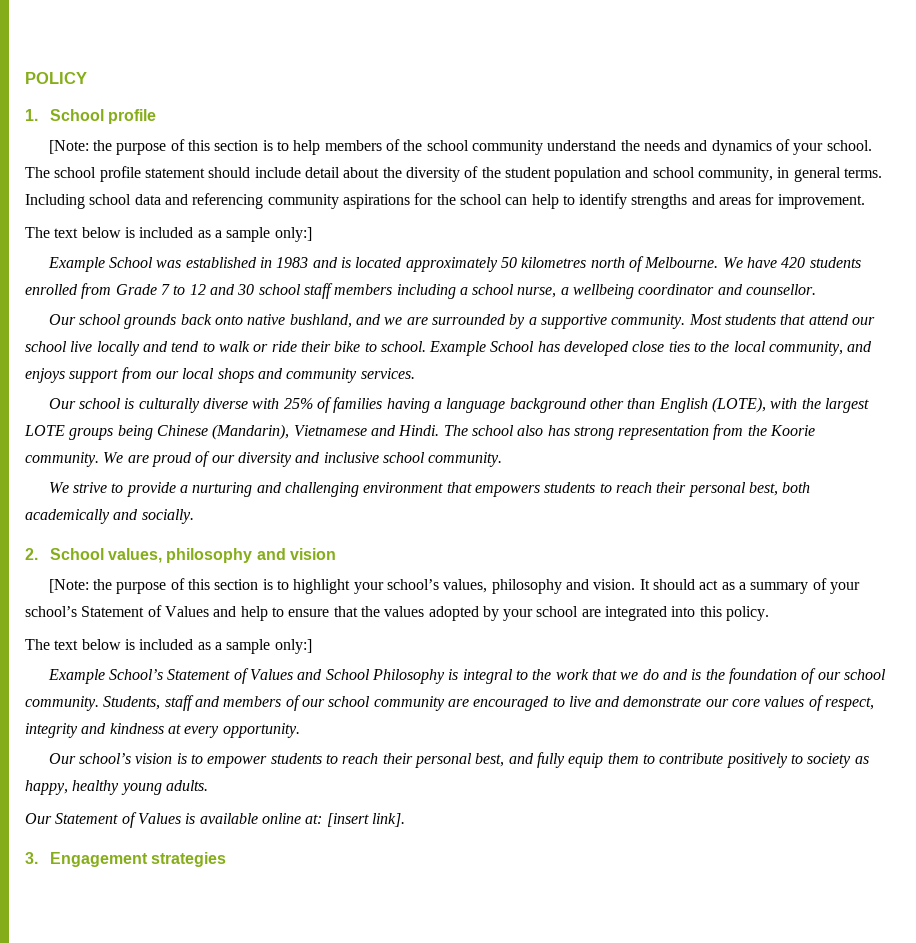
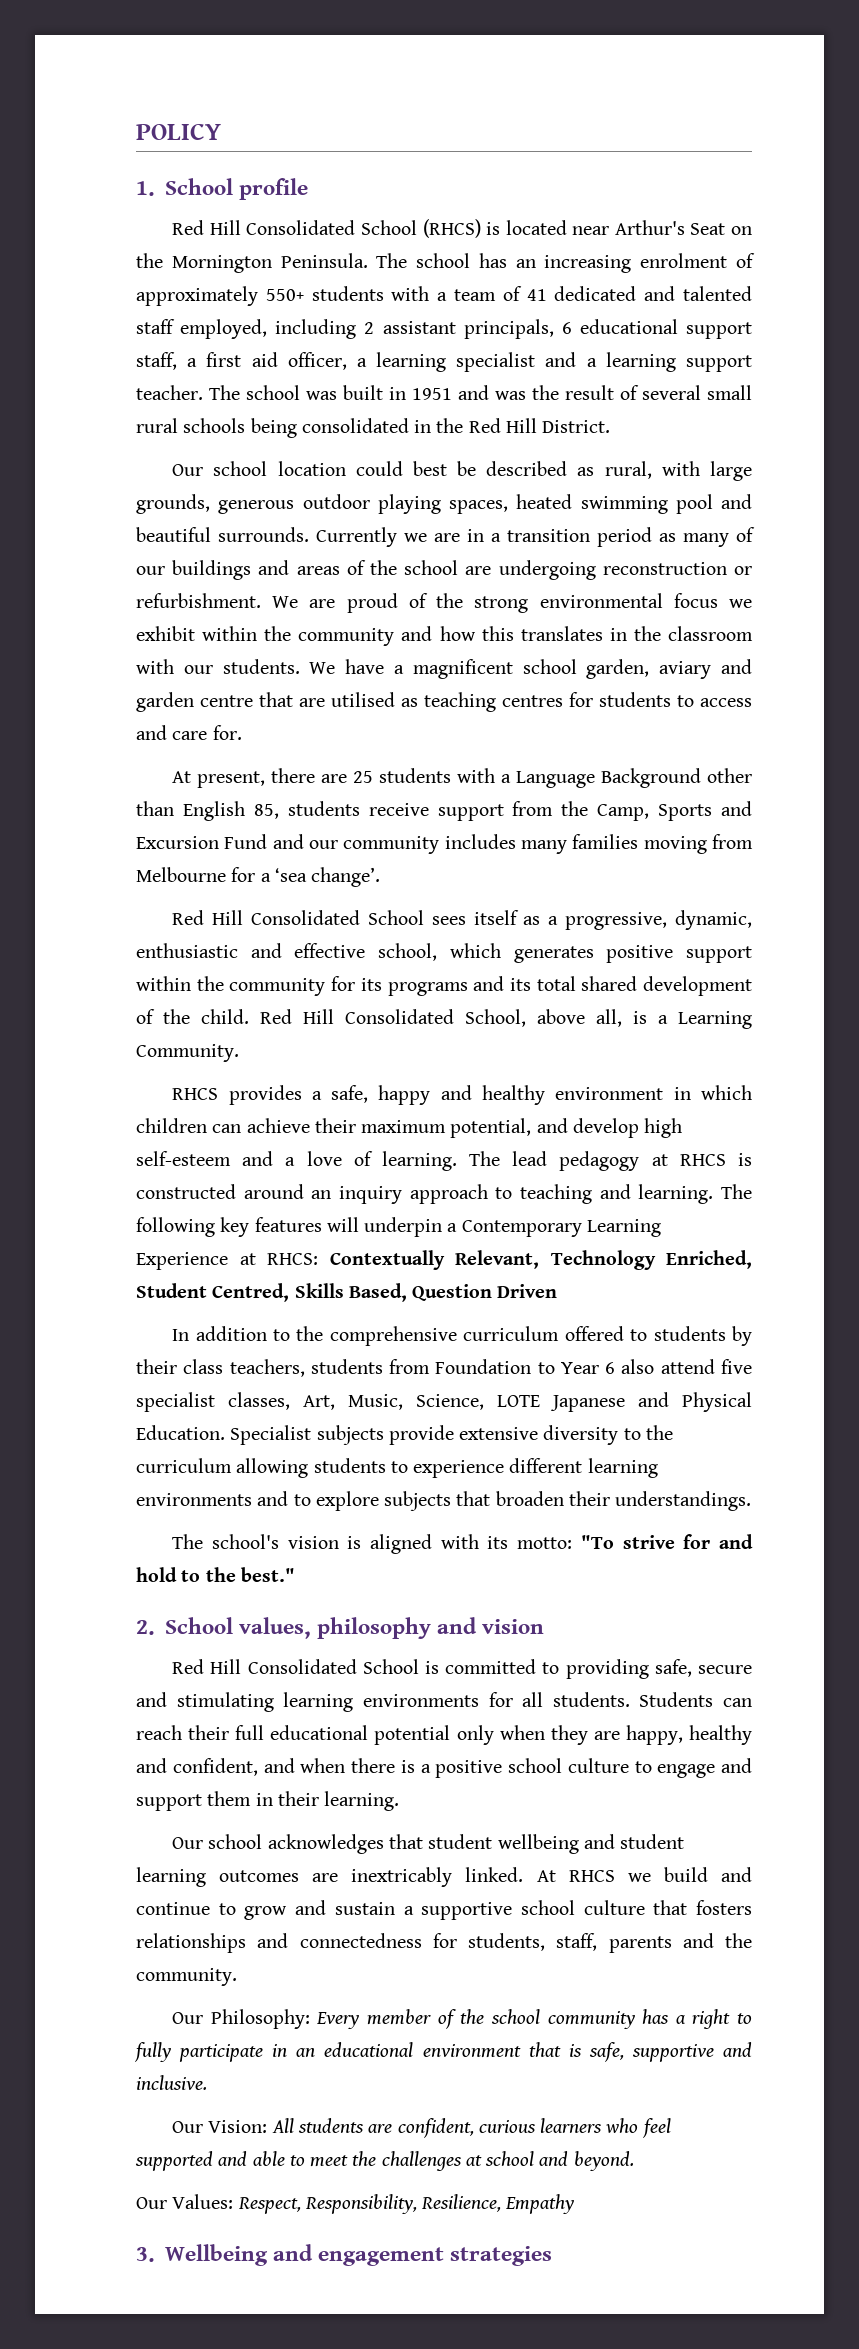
[48,139,872,155] [25,166,883,182] [25,193,865,209] [25,227,312,242] [47,256,861,272] [25,283,817,299] [48,314,875,329] [25,341,873,356] [25,367,415,383] [48,397,869,413] [24,424,816,440] [25,451,503,467] [48,482,811,497] [25,509,194,524] [Note: the purpose of this section is to help members of the school community understand the needs and dynamics of your school. The school profile statement should include detail about the diversity of the student population and school community, in general terms. Including school data and referencing community aspirations for the school can help to identify strengths and areas for improvement. // The text below is included as a sample only:] // Example School was established in 1983 and is located approximately 50 kilometres north of Melbourne. We have 420 students enrolled from Grade 7 to 12 and 30 school staff members including a school nurse, a wellbeing coordinator and counsellor. // Our school grounds back onto native bushland, and we are surrounded by a supportive community. Most students that attend our school live locally and tend to walk or ride their bike to school. Example School has developed close ties to the local community, and enjoys support from our local shops and community services. // Our school is culturally diverse with 25% of families having a language background other than English (LOTE), with the largest LOTE groups being Chinese (Mandarin), Vietnamese and Hindi. The school also has strong representation from the Koorie community. We are proud of our diversity and inclusive school community. // We strive to provide a nurturing and challenging environment that empowers students to reach their personal best, both academically and socially. -> [172,219,753,238] [136,253,755,273] [136,286,752,306] [136,319,752,339] [136,352,752,372] [136,385,752,400] [136,418,611,438] [172,461,752,481] [136,494,752,514] [136,527,755,547] [136,560,752,580] [136,593,752,613] [136,626,754,646] [136,659,752,679] [136,692,752,712] [136,725,242,740] [172,768,752,788] [136,801,752,821] [136,834,753,854] [136,867,381,887] [172,910,753,930] [136,943,752,963] [136,976,752,996] [136,1009,752,1029] [136,1044,239,1062] [172,1085,752,1105] [136,1118,683,1138] [136,1151,753,1171] [136,1184,753,1204] [136,1217,661,1237] [136,1250,752,1270] [136,1283,558,1302] [172,1326,752,1346] [136,1359,752,1377] [136,1392,752,1412] [136,1425,673,1445] [136,1458,658,1478] [136,1491,752,1511] [172,1534,754,1554] [136,1567,295,1582] Red Hill Consolidated School (RHCS) is located near Arthur's Seat on the Mornington Peninsula. The school has an increasing enrolment of approximately 550+ students with a team of 41 dedicated and talented staff employed, including 2 assistant principals, 6 educational support staff, a first aid officer, a learning specialist and a learning support teacher. The school was built in 1951 and was the result of several small rural schools being consolidated in the Red Hill District. // Our school location could best be described as rural, with large grounds, generous outdoor playing spaces, heated swimming pool and beautiful surrounds. Currently we are in a transition period as many of our buildings and areas of the school are undergoing reconstruction or refurbishment. We are proud of the strong environmental focus we exhibit within the community and how this translates in the classroom with our students. We have a magnificent school garden, aviary and garden centre that are utilised as teaching centres for students to access and care for. // At present, there are 25 students with a Language Background other than English 85, students receive support from the Camp, Sports and Excursion Fund and our community includes many families moving from Melbourne for a ‘sea change’. // Red Hill Consolidated School sees itself as a progressive, dynamic, enthusiastic and effective school, which generates positive support within the community for its programs and its total shared development of the child. Red Hill Consolidated School, above all, is a Learning Community. // RHCS provides a safe, happy and healthy environment in which children can achieve their maximum potential, and develop high self-esteem and a love of learning. The lead pedagogy at RHCS is constructed around an inquiry approach to teaching and learning. The following key features will underpin a Contemporary Learning Experience at RHCS: Contextually Relevant, Technology Enriched, Student Centred, Skills Based, Question Driven // In addition to the comprehensive curriculum offered to students by their class teachers, students from Foundation to Year 6 also attend five specialist classes, Art, Music, Science, LOTE Japanese and Physical Education. Specialist subjects provide extensive diversity to the curriculum allowing students to experience different learning environments and to explore subjects that broaden their understandings. // The school's vision is aligned with its motto: "To strive for and hold to the best."
[48,578,860,594] [25,605,770,621] [25,639,312,654] [47,668,886,684] [25,695,875,711] [25,723,300,738] [48,752,869,768] [25,780,208,795] [25,812,405,828] [25,852,148,867] [Note: the purpose of this section is to highlight your school’s values, philosophy and vision. It should act as a summary of your school’s Statement of Values and help to ensure that the values adopted by your school are integrated into this policy. // The text below is included as a sample only:] // Example School’s Statement of Values and School Philosophy is integral to the work that we do and is the foundation of our school community. Students, staff and members of our school community are encouraged to live and demonstrate our core values of respect, integrity and kindness at every opportunity. // Our school’s vision is to empower students to reach their personal best, and fully equip them to contribute positively to society as happy, healthy young adults. // Our Statement of Values is available online at: [insert link]. // 3. Engagement -> [172,1659,752,1679] [136,1692,752,1712] [136,1725,753,1745] [136,1758,752,1778] [136,1791,400,1811] [172,1834,685,1854] [136,1867,752,1887] [136,1900,752,1920] [136,1933,752,1953] [136,1968,237,1986] [172,2009,752,2029] [135,2042,753,2062] [136,2075,207,2090] [172,2118,671,2138] [135,2151,634,2171] [136,2194,575,2214] [136,2244,444,2266] Red Hill Consolidated School is committed to providing safe, secure and stimulating learning environments for all students. Students can reach their full educational potential only when they are happy, healthy and confident, and when there is a positive school culture to engage and support them in their learning. // Our school acknowledges that student wellbeing and student learning outcomes are inextricably linked. At RHCS we build and continue to grow and sustain a supportive school culture that fosters relationships and connectedness for students, staff, parents and the community. // Our Philosophy: Every member of the school community has a right to fully participate in an educational environment that is safe, supportive and inclusive. // Our Vision: All students are confident, curious learners who feel supported and able to meet the challenges at school and beyond. // Our Values: Respect, Responsibility, Resilience, Empathy // 3. Wellbeing and engagement

